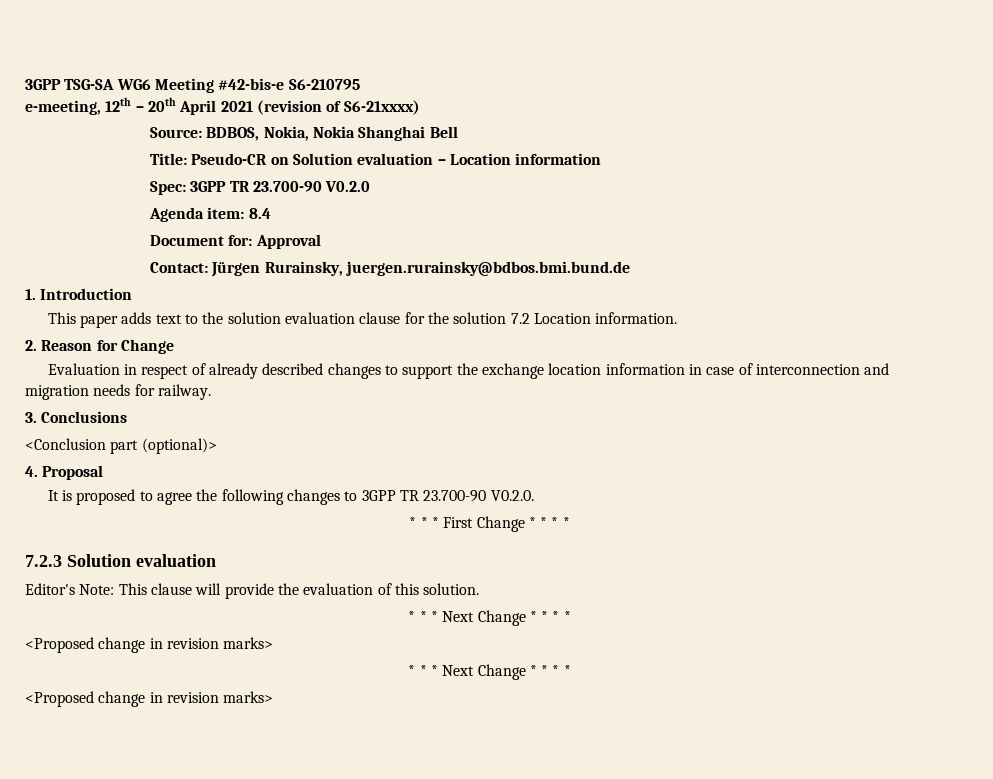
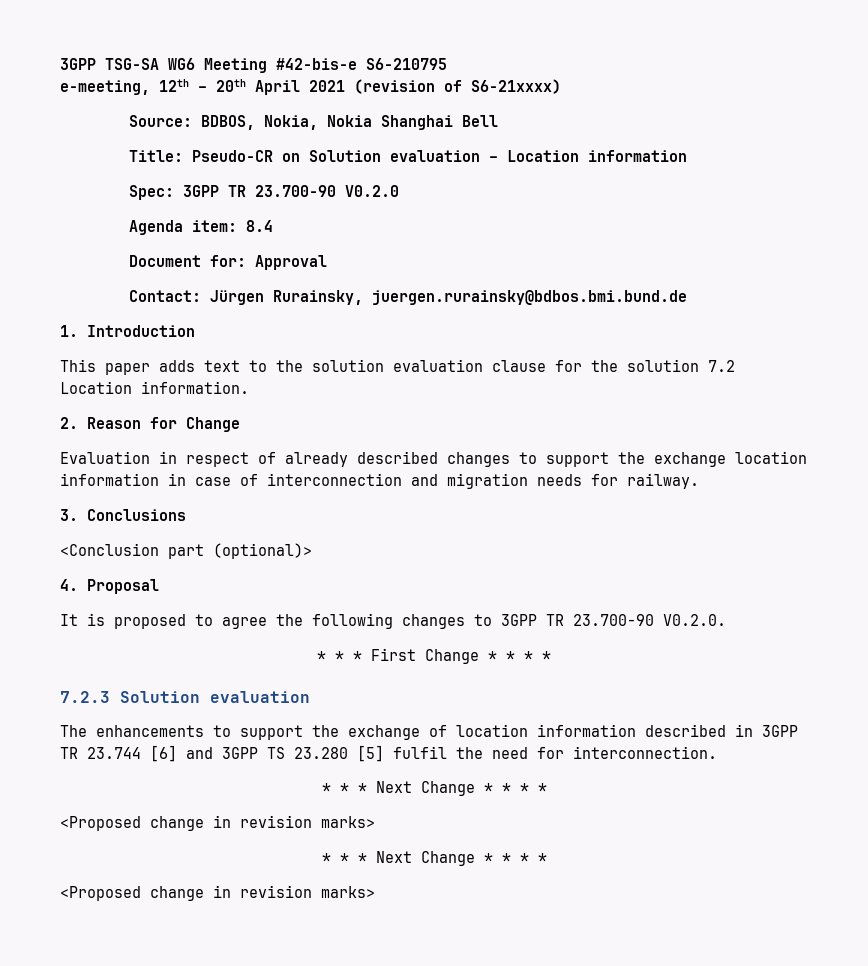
[25,583,480,599] Editor's Note: This clause will provide the evaluation of this solution. -> [60,724,798,740] [60,745,717,762] The enhancements to support the exchange of location information described in 3GPP TR 23.744 [6] and 3GPP TS 23.280 [5] fulfil the need for interconnection.

